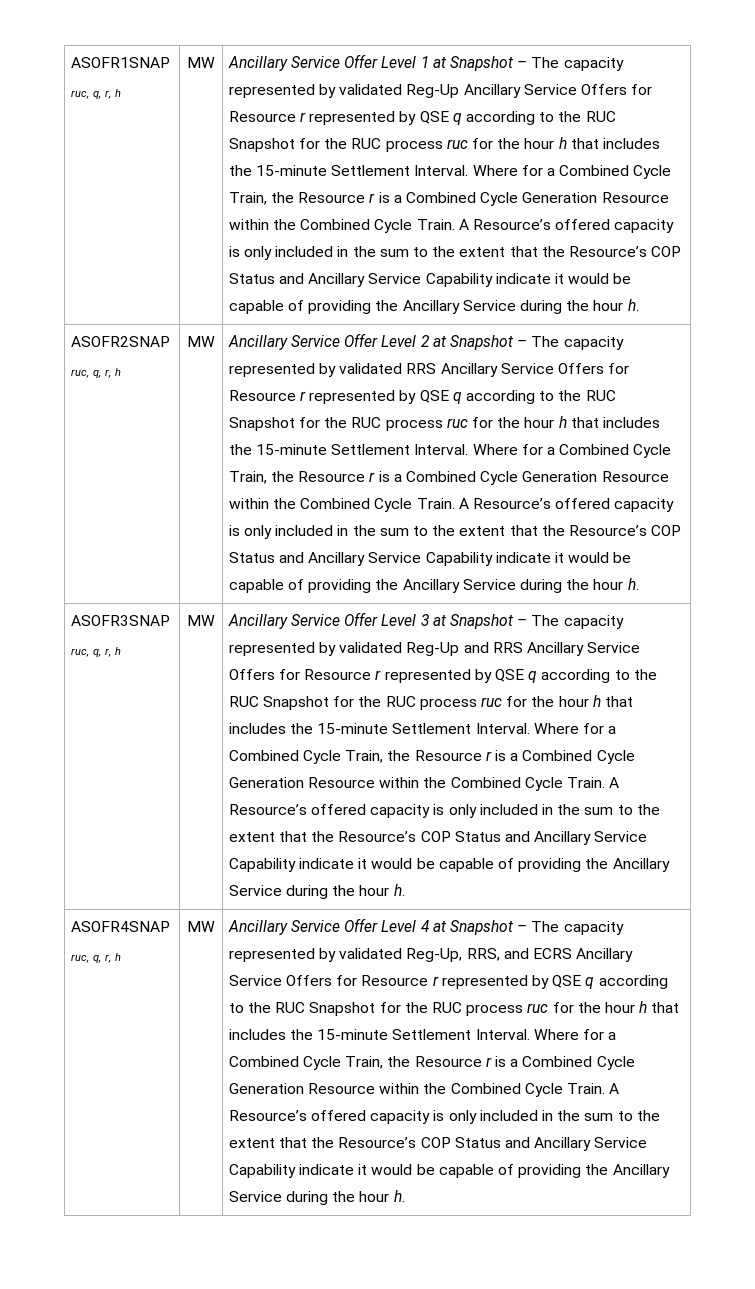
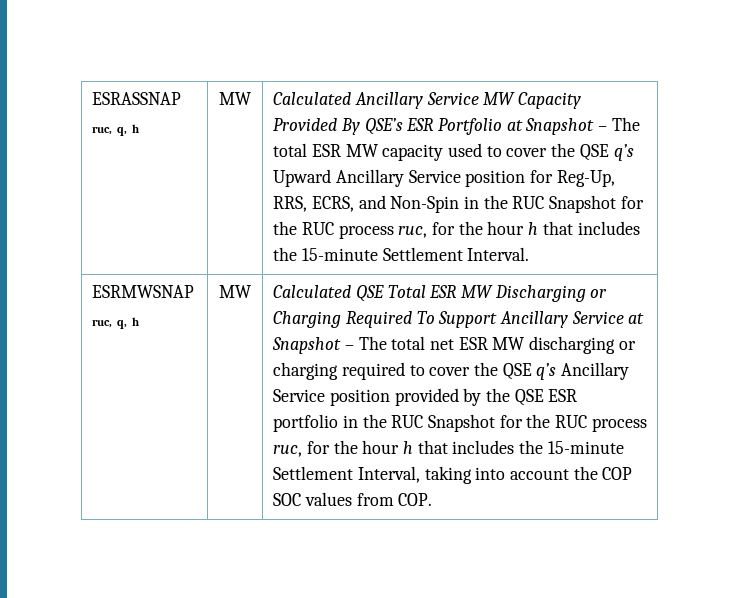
[70,57,170,68] [70,89,122,99] [187,57,215,68] [227,54,624,71] [228,84,653,98] [228,111,616,125] [228,138,468,152] ASOFR1SNAP ruc, q, r, h | MW | Ancillary Service Offer Level 1 at Snapshot – The capacity represented by validated Reg-Up Ancillary Service Offers for Resource r represented by QSE q according to the RUC Snapshot for the RUC process ruc -> [92,92,182,105] [92,124,139,136] [219,92,251,105] [273,92,581,109] [273,117,640,135] [273,143,634,161] [273,169,615,187] [273,195,644,213] [273,221,428,239] ESRASSNAP ruc, q, h | MW | Calculated Ancillary Service MW Capacity Provided By QSE’s ESR Portfolio at Snapshot – The total ESR MW capacity used to cover the QSE q’s Upward Ancillary Service position for Reg-Up, RRS, ECRS, and Non-Spin in the RUC Snapshot for the RUC process ruc,
[472,165,672,179] [228,192,669,206] [228,219,675,233] [228,246,682,260] [228,273,632,287] [228,299,639,314] [70,336,170,347] [70,368,122,378] [187,336,215,347] [227,333,624,350] [228,363,630,377] [228,390,616,404] [228,416,660,431] [228,444,672,458] [228,471,669,485] [228,498,675,512] [228,525,682,539] [228,552,632,566] [228,578,639,593] [70,615,170,626] [70,647,122,657] [187,615,215,626] [227,612,624,629] [228,642,641,656] [228,669,657,683] [228,695,633,710] [228,723,617,734] [228,750,635,764] [228,777,620,791] [228,804,660,818] [228,831,648,845] [228,858,670,872] [228,884,405,899] [70,921,170,932] [70,953,122,963] [187,921,215,932] [227,918,624,935] [228,948,634,962] [228,975,668,989] [228,1001,680,1016] [228,1029,617,1040] [228,1056,635,1070] [228,1083,620,1097] [228,1110,660,1124] [228,1137,648,1151] [228,1164,670,1178] [228,1190,405,1205] Where for a Combined Cycle Train, the Resource r is a Combined Cycle Generation Resource within the Combined Cycle Train. A Resource’s offered capacity is only included in the sum to the extent that the Resource’s COP Status and Ancillary Service Capability indicate it would be capable of providing the Ancillary Service during the hour h. // ASOFR2SNAP ruc, q, r, h | MW | Ancillary Service Offer Level 2 at Snapshot – The capacity represented by validated RRS Ancillary Service Offers for Resource r represented by QSE q according to the RUC Snapshot for the RUC process ruc for the hour h that includes the 15-minute Settlement Interval. Where for a Combined Cycle Train, the Resource r is a Combined Cycle Generation Resource within the Combined Cycle Train. A Resource’s offered capacity is only included in the sum to the extent that the Resource’s COP Status and Ancillary Service Capability indicate it would be capable of providing the Ancillary Service during the hour h. // ASOFR3SNAP ruc, q, r, h | MW | Ancillary Service Offer Level 3 at Snapshot – The capacity represented by validated Reg-Up and RRS Ancillary Service Offers for Resource r represented by QSE q according to the RUC Snapshot for the RUC process ruc for the hour h that includes the 15-minute Settlement Interval. Where for a Combined Cycle Train, the Resource r is a Combined Cycle Generation Resource within the Combined Cycle Train. A Resource’s offered capacity is only included in the sum to the extent that the Resource’s COP Status and Ancillary Service Capability indicate it would be capable of providing the Ancillary Service during the hour h. // ASOFR4SNAP ruc, q, r, h | MW | Ancillary Service Offer Level 4 at Snapshot – The capacity represented by validated Reg-Up, RRS, and ECRS Ancillary Service Offers for Resource r represented by QSE q according to the RUC Snapshot for the RUC process ruc for the hour h that includes the 15-minute Settlement Interval. Where for a Combined Cycle Train, the Resource r is a Combined Cycle Generation Resource within the Combined Cycle Train. A Resource’s offered capacity is only included in the sum to the extent that the Resource’s COP Status and Ancillary Service Capability indicate it would be capable of providing the Ancillary Service during the hour h. -> [92,285,195,298] [92,317,139,329] [219,285,251,298] [273,285,608,302] [273,311,645,328] [272,336,636,354] [273,362,630,380] [273,388,578,406] [273,414,647,432] [273,440,624,457] [273,466,633,484] [273,492,433,506] // ESRMWSNAP ruc, q, h | MW | Calculated QSE Total ESR MW Discharging or Charging Required To Support Ancillary Service at Snapshot – The total net ESR MW discharging or charging required to cover the QSE q’s Ancillary Service position provided by the QSE ESR portfolio in the RUC Snapshot for the RUC process ruc, for the hour h that includes the 15-minute Settlement Interval, taking into account the COP SOC values from COP.

